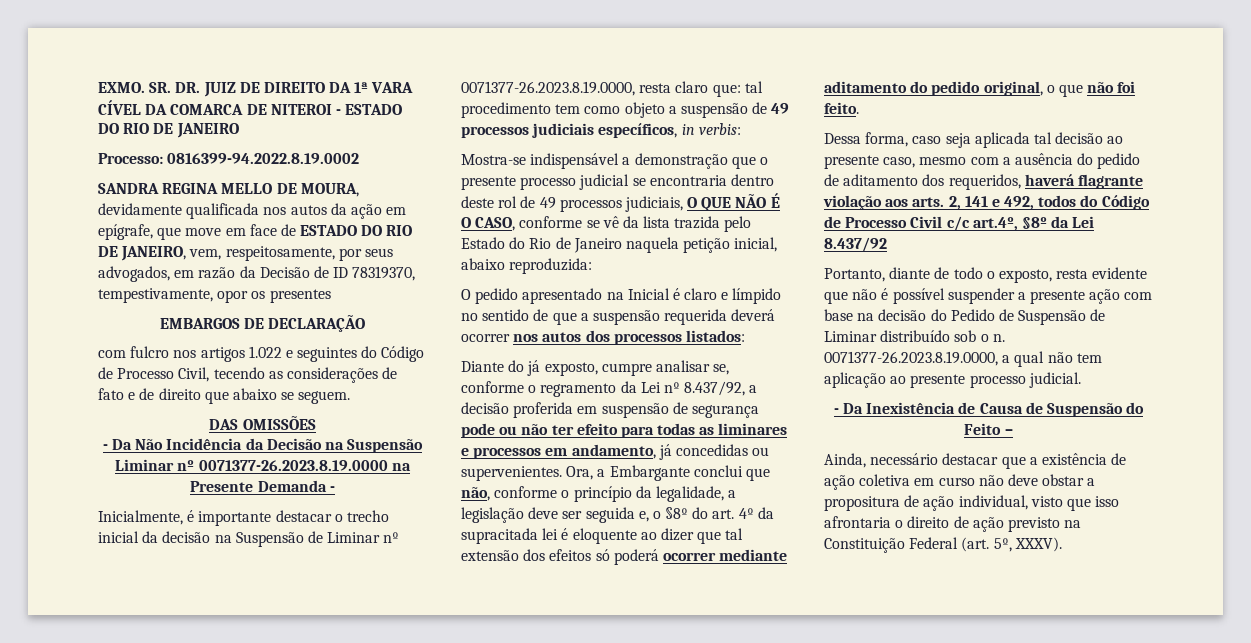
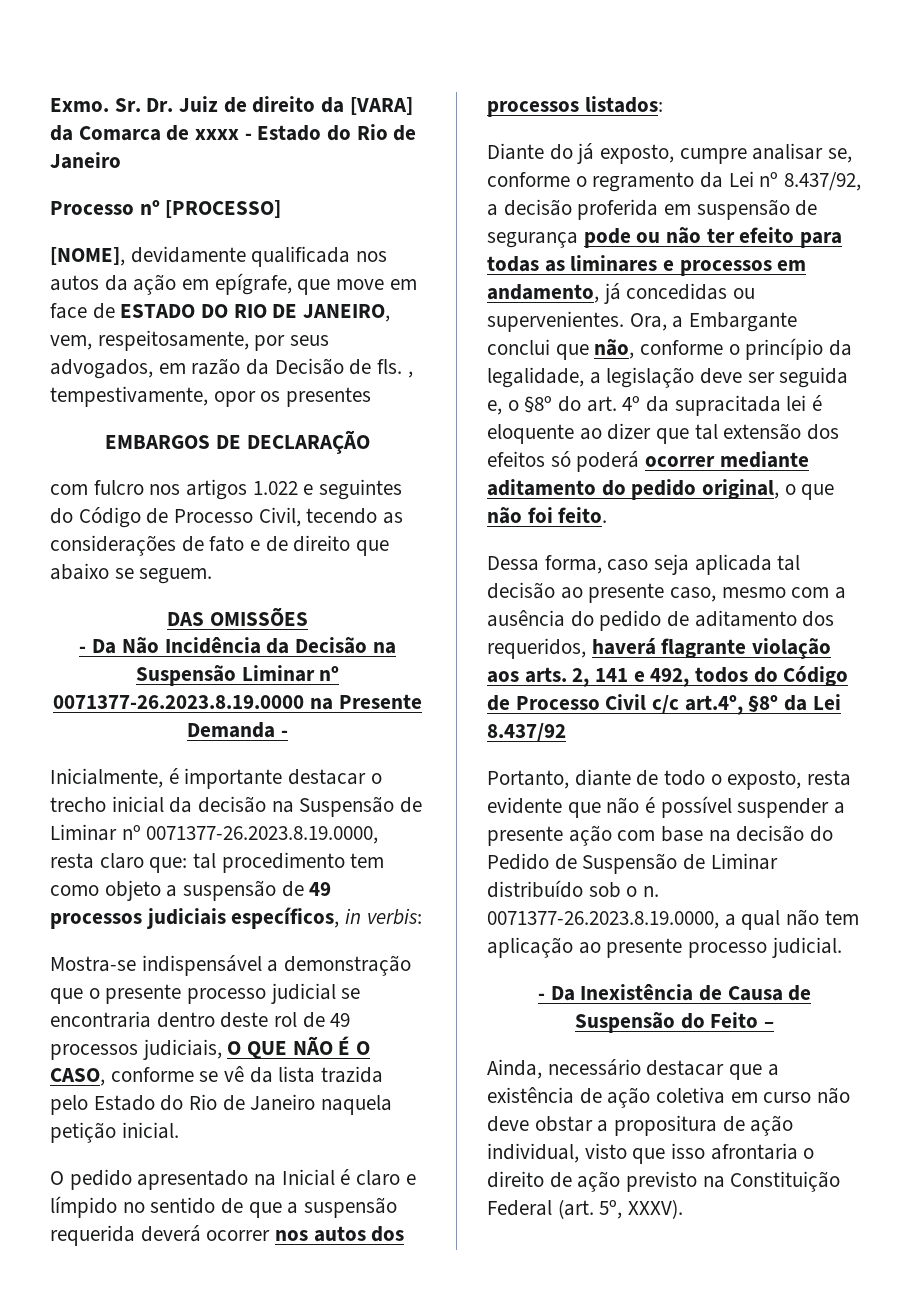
[98,82,414,97] [98,100,403,115] [98,123,239,138] [98,153,360,164] [98,183,359,197] EXMO. SR. DR. JUIZ DE DIREITO DA 1ª VARA CÍVEL DA COMARCA DE NITEROI - ESTADO DO RIO DE JANEIRO // Processo: 0816399-94.2022.8.19.0002 // SANDRA REGINA MELLO DE MOURA, -> [50,96,413,115] [50,124,417,141] [50,152,121,169] [50,200,282,218] [50,247,125,266] Exmo. Sr. Dr. Juiz de direito da [VARA] da Comarca de xxxx - Estado do Rio de Janeiro // Processo nº [PROCESSO] // [NOME],
[333,266,416,281] ID 78319370, -> [377,359,413,378] fls. ,
[734,237,778,252] [461,258,593,274] inicial, abaixo reproduzida: -> [121,1122,179,1139] inicial.

